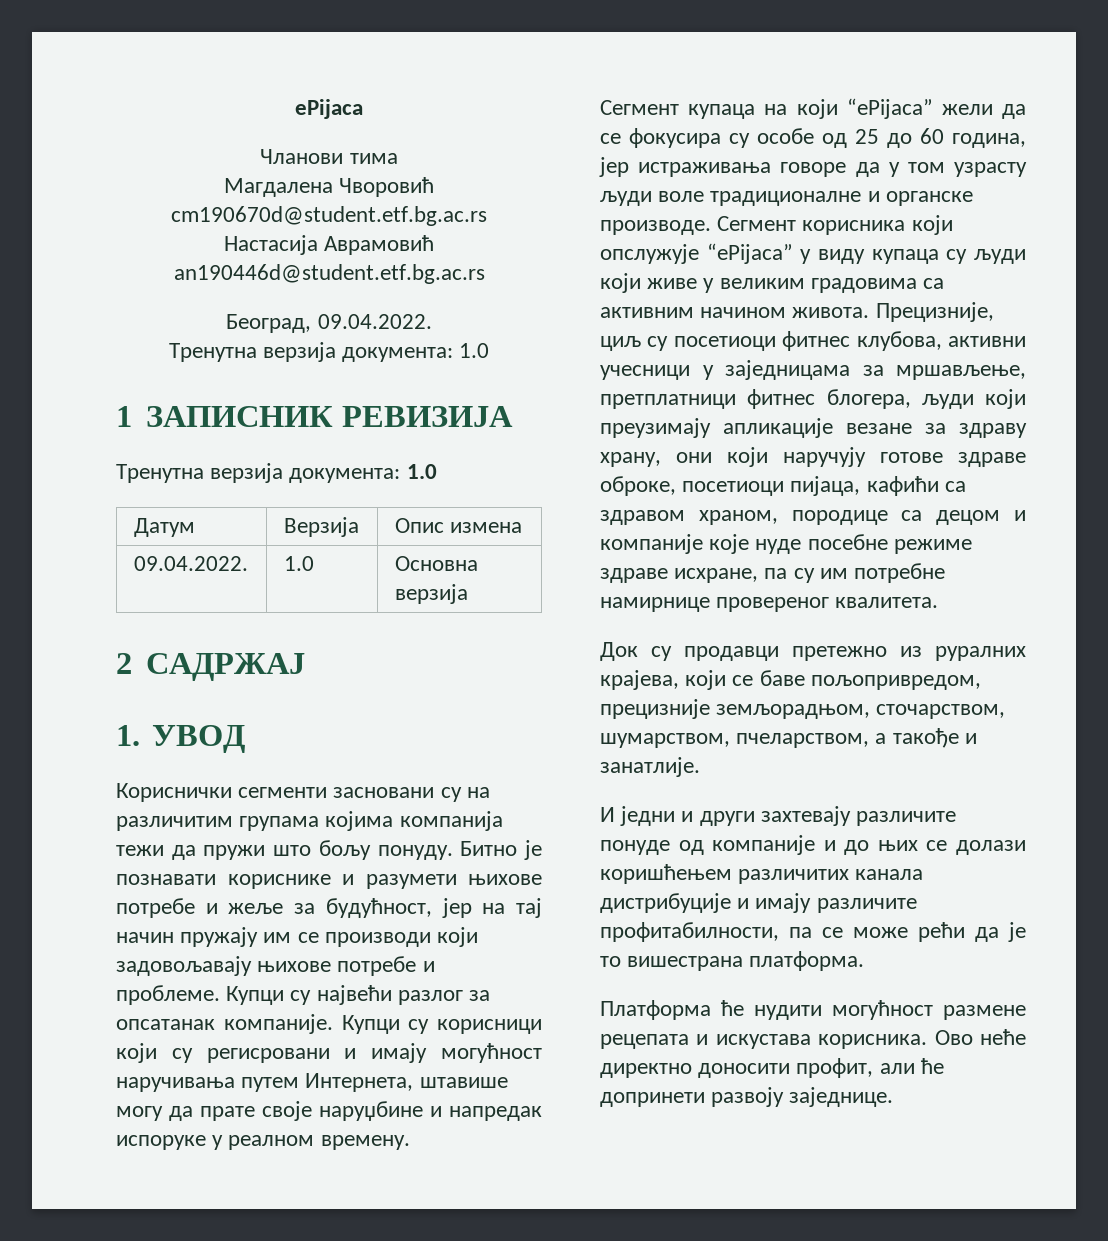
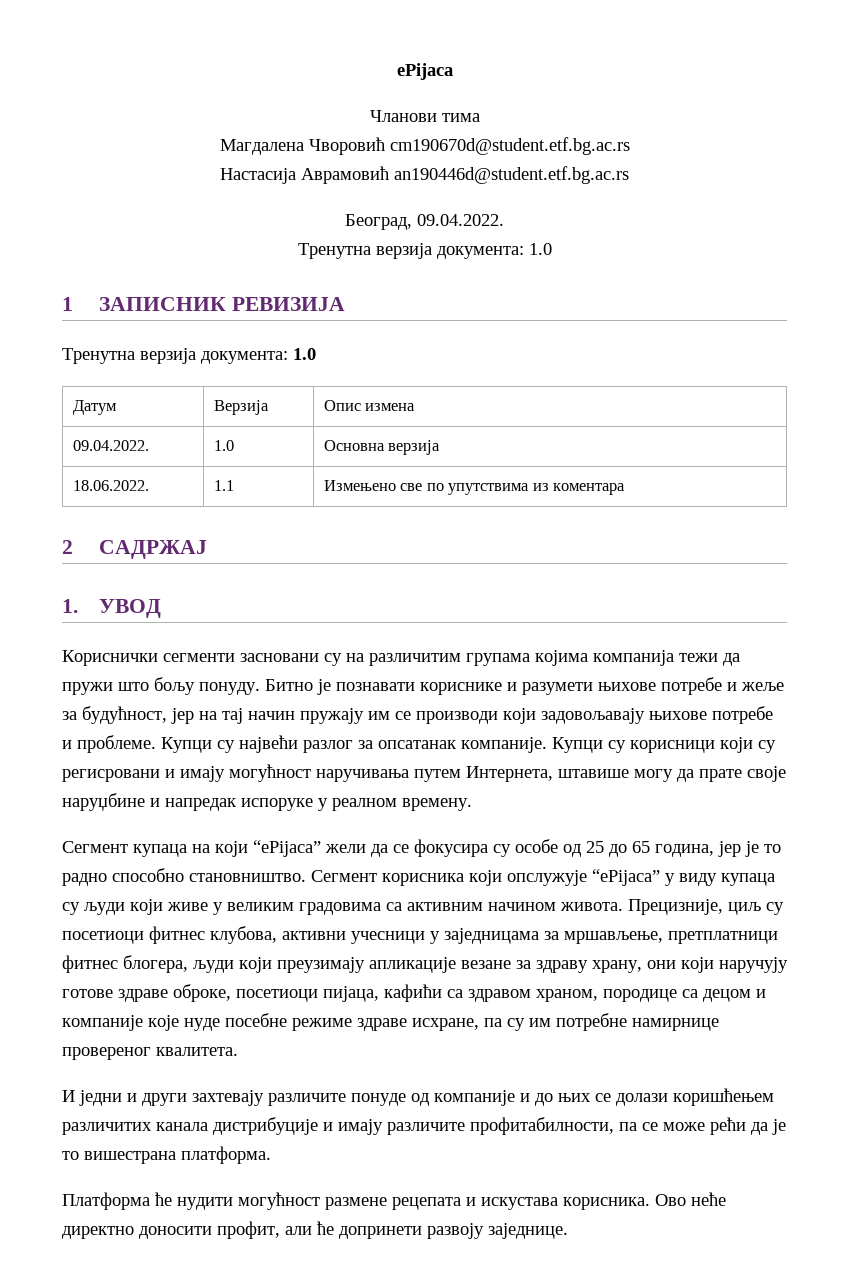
(468, 594) none -> [72,480,149,491] [213,480,234,491] [323,480,626,495] // 18.06.2022. | 1.1 | Измењено све по упутствима из коментара
[920,128,944,144] 60 -> [632,841,650,853] 65
[638,162,1027,177] [600,191,973,206] [600,220,711,235] истраживања говоре да у том узрасту људи воле традиционалне и органске производе. -> [745,841,781,857] [62,868,306,886] je то радно способно становништво.
[600,642,1026,661] [600,670,981,690] [600,699,1006,719] [600,728,977,748] [600,757,700,777] // Док су продавци претежно из руралних крајева, који се баве пољопривредом, прецизније земљорадњом, сточарством, шумарством, пчеларством, а такође и занатлије. -> (238, 1051) none

